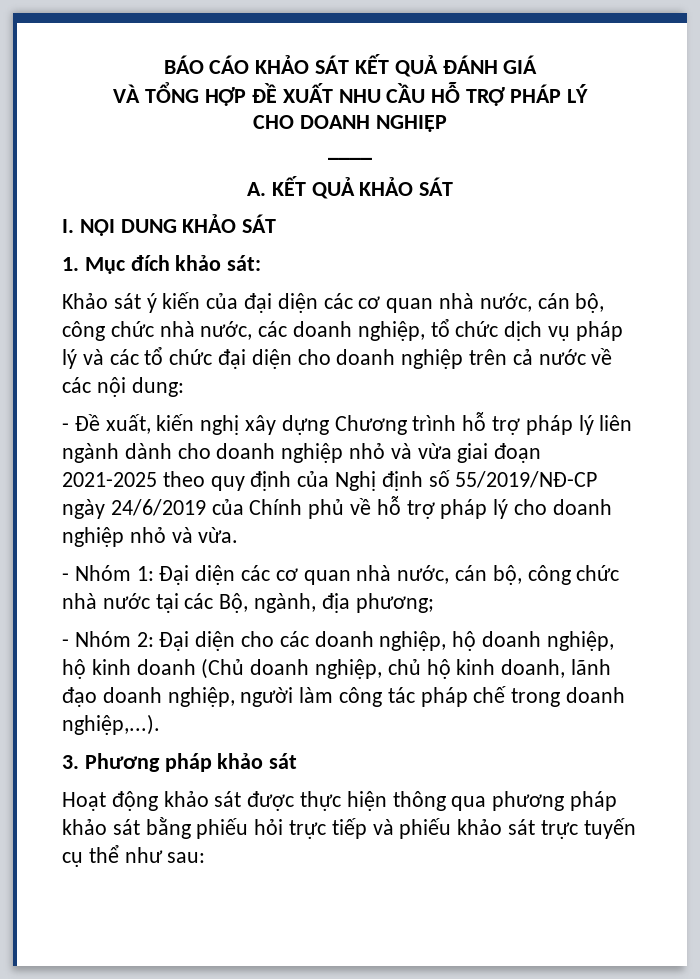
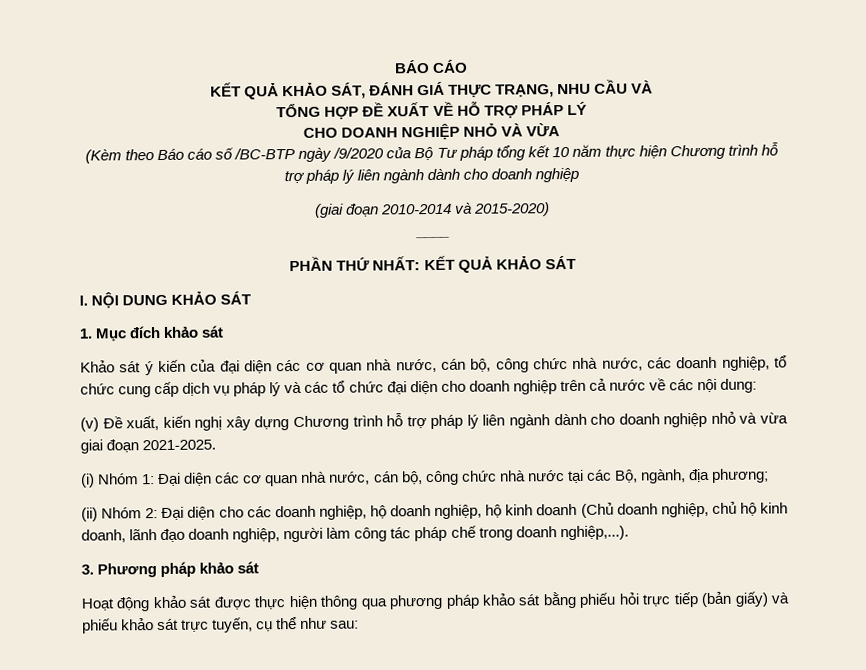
[255,54,538,77] [113,84,141,103] KHẢO SÁT KẾT QUẢ ĐÁNH GIÁ // VÀ -> [209,79,654,100] // KẾT QUẢ KHẢO SÁT, ĐÁNH GIÁ THỰC TRẠNG, NHU CẦU VÀ //
[338,83,426,103] NHU CẦU -> [432,101,454,116] VỀ
[328,157,372,160] [246,182,266,196] // ____ // A. -> [463,122,561,137] [85,142,779,164] [283,167,580,184] [314,202,551,218] [415,235,450,239] [289,256,421,272] NHỎ VÀ VỪA // (Kèm theo Báo cáo số /BC-BTP ngày /9/2020 của Bộ Tư pháp tổng kết 10 năm thực hiện Chương trình hỗ trợ pháp lý liên ngành dành cho doanh nghiệp // (giai đoạn 2010-2014 và 2015-2020) // ____ // PHẦN THỨ NHẤT:
[227,255,262,271] sát: -> [201,325,225,338] sát
(499, 329) none -> [118,381,180,398] cung cấp
[62,423,69,431] - -> [80,417,99,432] (v)
[62,470,598,491] [62,496,612,519] [62,527,239,547] [62,573,69,581] 2021-2025 theo quy định của Nghị định số 55/2019/NĐ-CP ngày 24/6/2019 của Chính phủ về hỗ trợ pháp lý cho doanh nghiệp nhỏ và vừa. // - -> [142,439,217,451] [81,473,95,488] 2021-2025. // (i)
[62,639,69,647] - -> [81,507,98,522] (ii)
(367, 828) none -> [701,591,768,608] (bản giấy)
[583,818,636,839] tuyến -> [212,617,254,633] tuyến,

